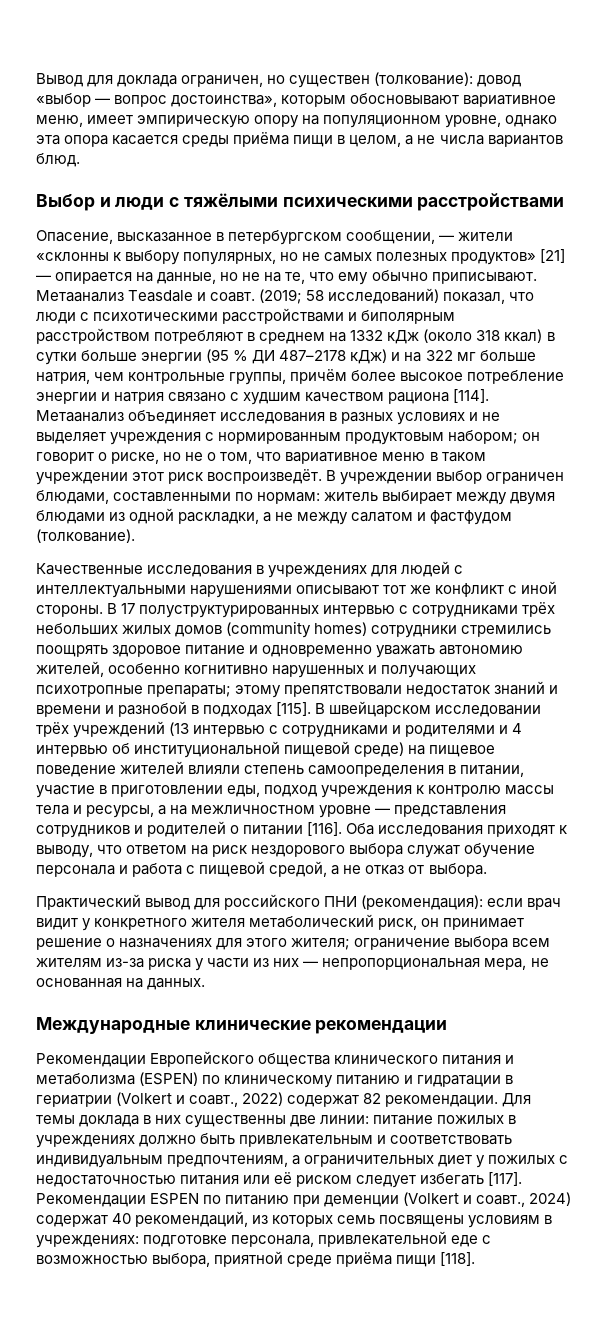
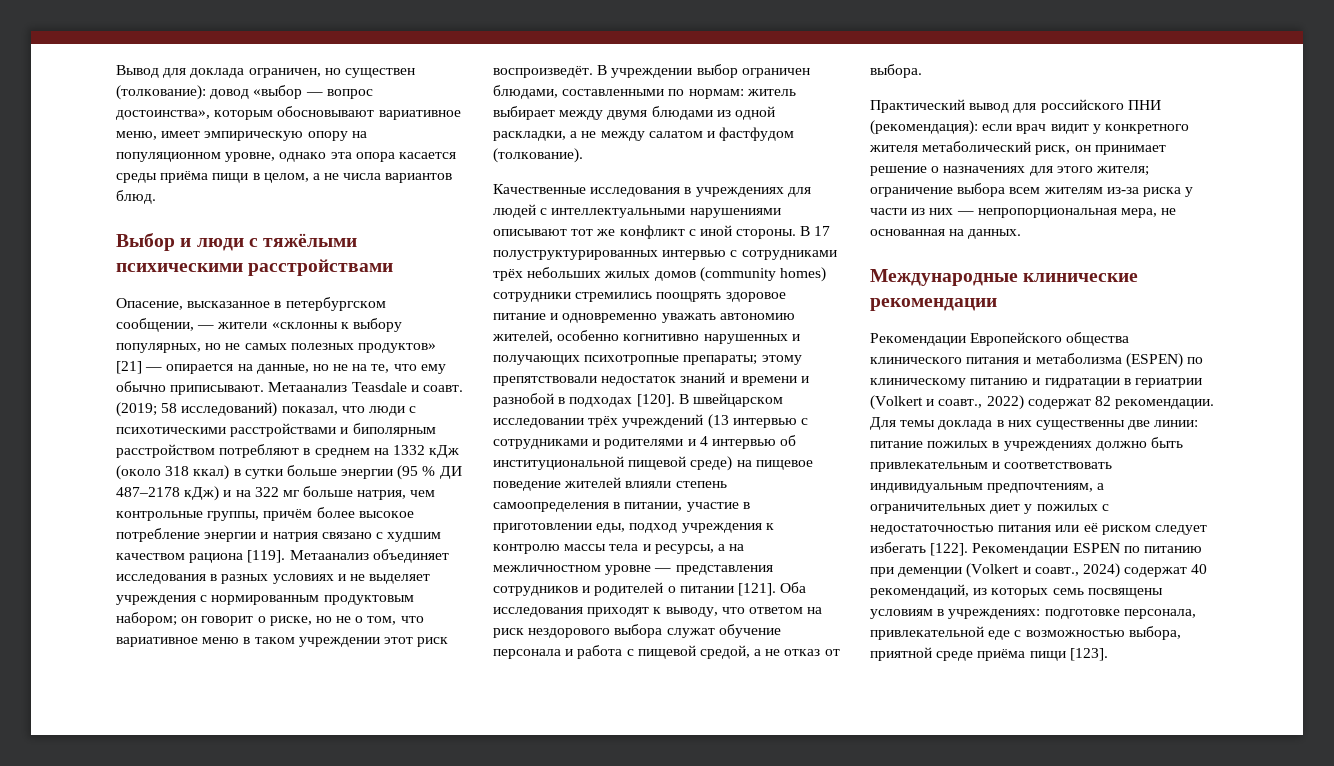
[453,389,490,403] [114]. -> [247,550,286,563] [119].
[276,702,312,716] [115]. -> [636,394,675,407] [120].
[307,822,343,836] [116]. -> [737,583,776,596] [121].
[488,1172,523,1186] [117]. -> [930,543,969,556] [122].
[440,1252,476,1266] [118]. -> [1069,648,1108,661] [123].

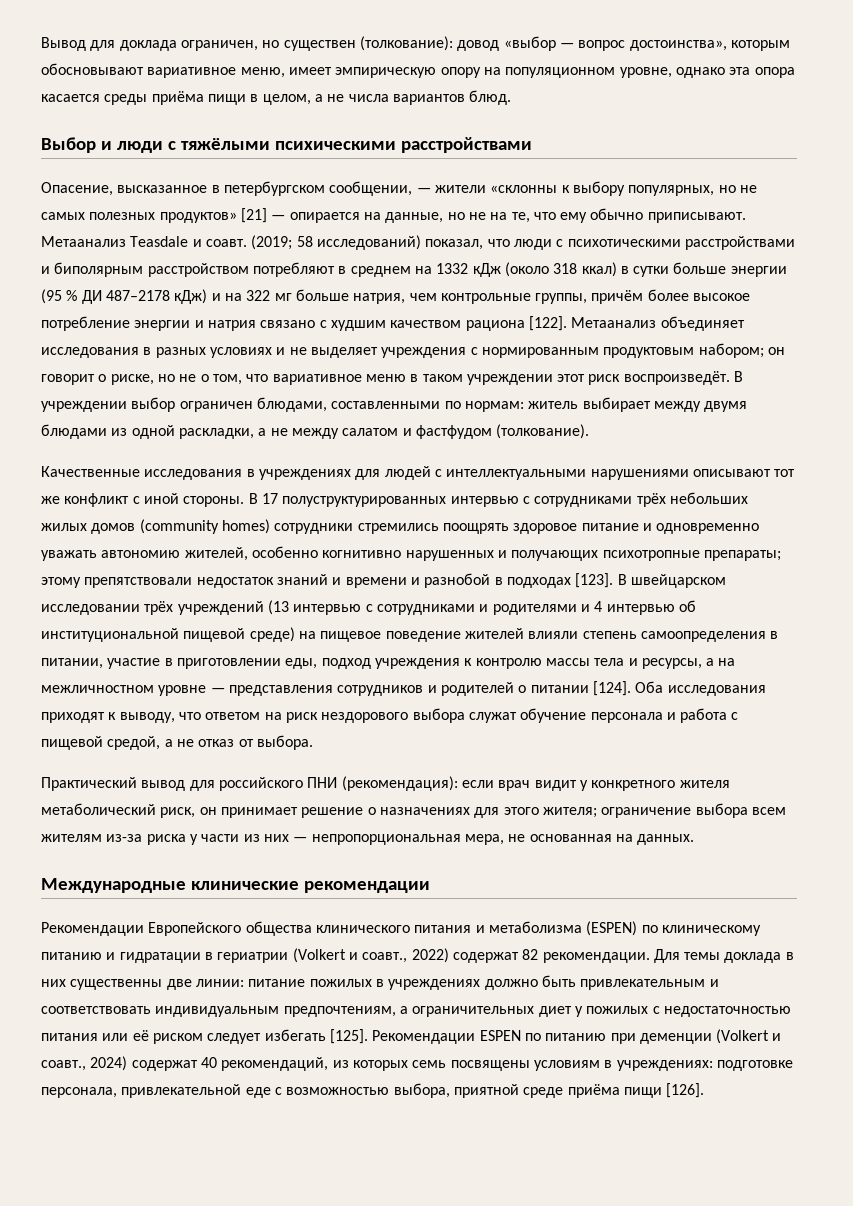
[247,550,286,563] [119]. -> [528,316,567,331] [122].
[636,394,675,407] [120]. -> [575,573,614,588] [123].
[737,583,776,596] [121]. -> [592,681,631,696] [124].
[930,543,969,556] [122]. -> [329,1029,368,1044] [125].
[1069,648,1108,661] [123]. -> [666,1083,705,1098] [126].

